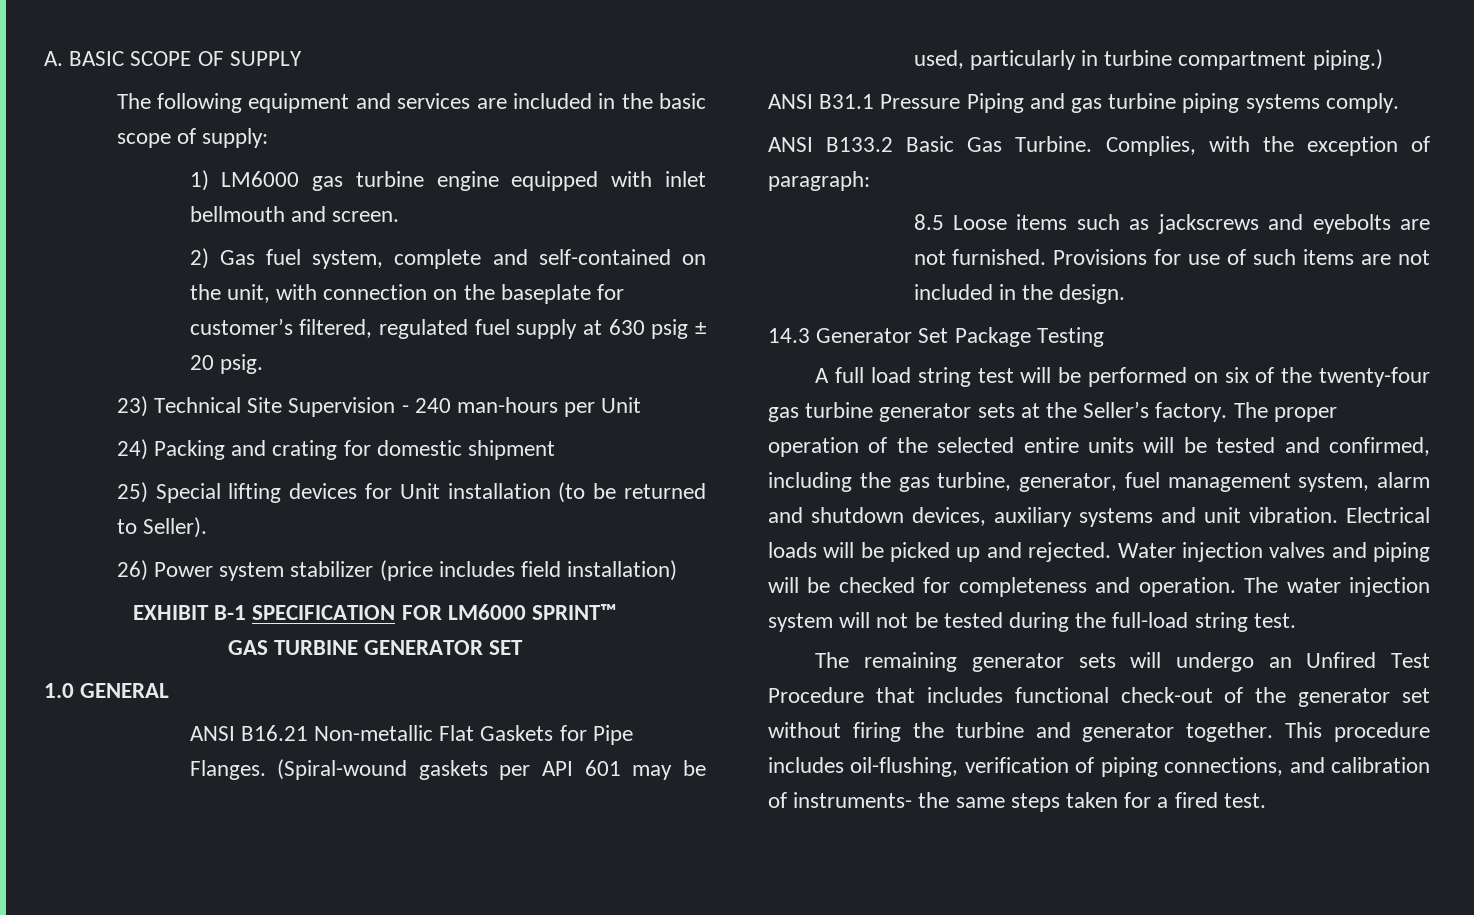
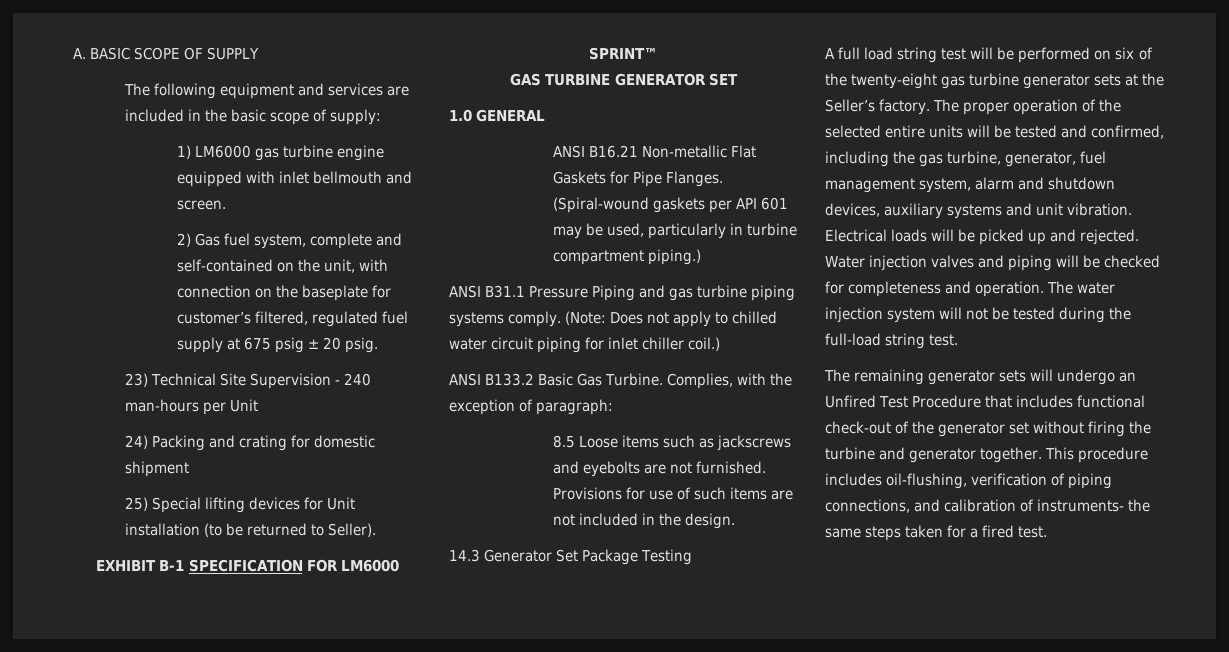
[608,319,645,335] 630 -> [243,337,271,350] 675
[116,560,678,581] // 26) Power system stabilizer (price includes field installation) -> (376, 530) none
(1399, 103) none -> [565,311,778,327] [449,337,721,353] (Note: Does not apply to chilled water circuit piping for inlet chiller coil.)
[1319,367,1430,387] twenty-four -> [851,73,938,89] twenty-eight

